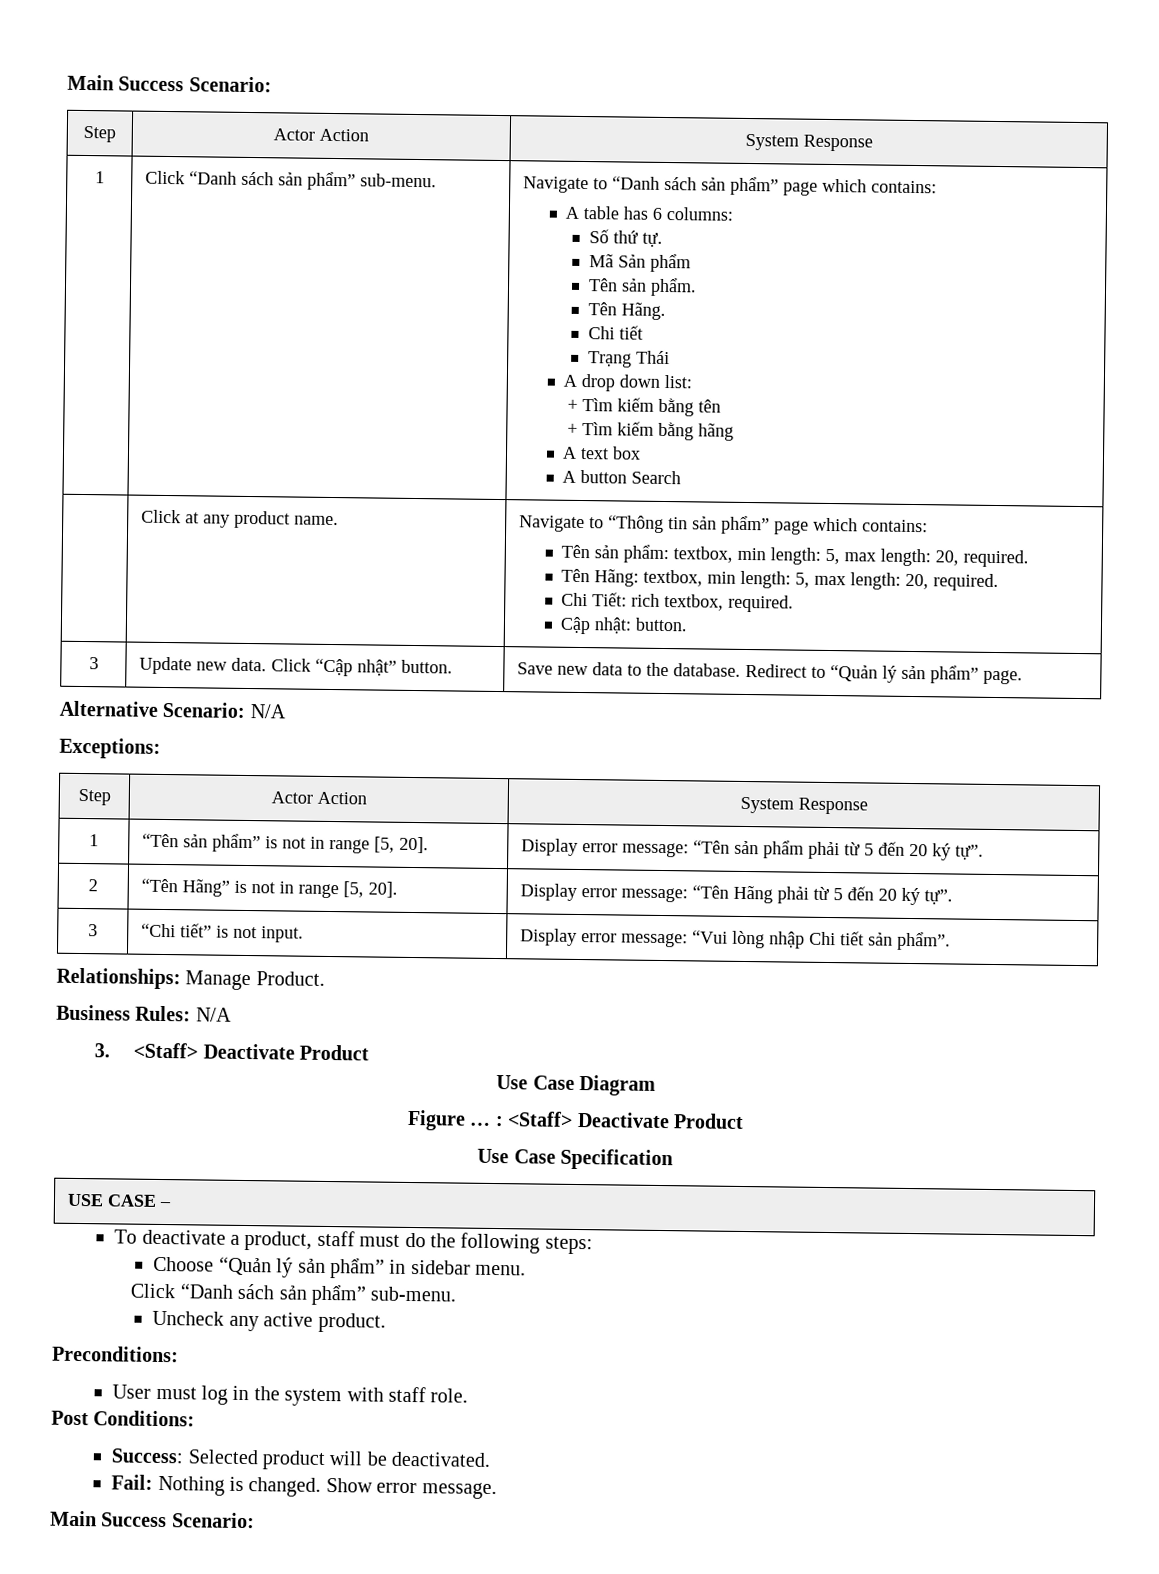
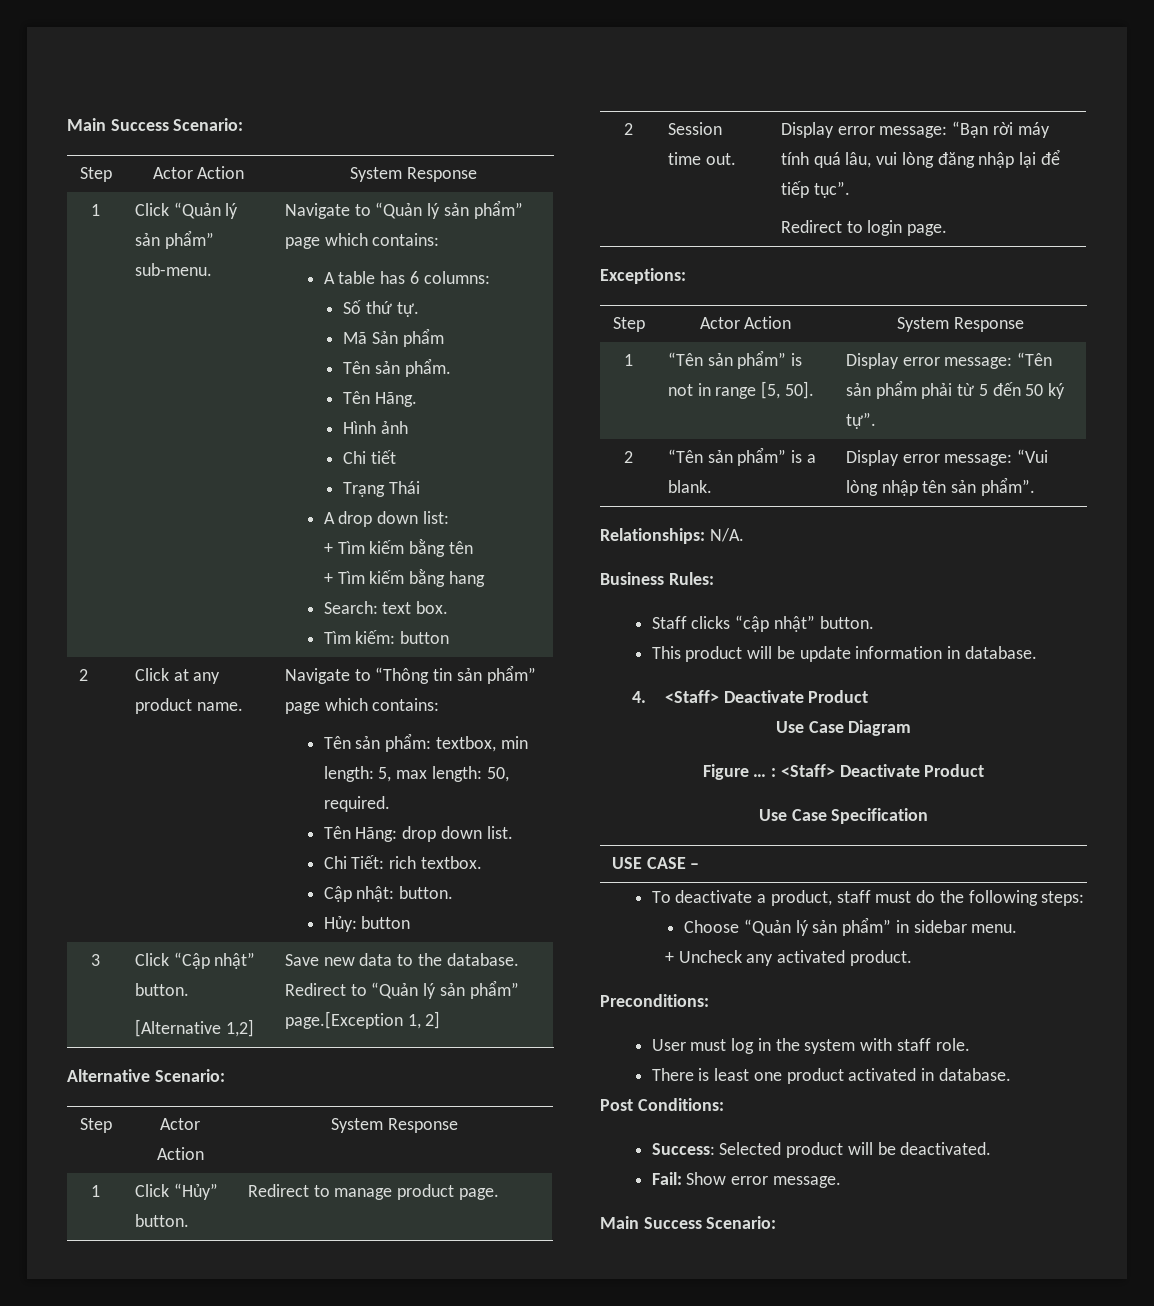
[188,171,274,186] “Danh sách -> [173,202,239,219] “Quản lý
[611,176,697,191] “Danh sách -> [375,202,441,219] “Quản lý
(666, 311) none -> [343,421,408,434] // Hình ảnh
[697,423,734,441] [562,446,642,460] [562,469,682,485] hãng // A text box // A button Search // -> [448,571,485,587] [323,601,449,614] [323,630,450,644] [78,669,88,681] hang // Search: text box. // Tìm kiếm: button // 2
[935,550,960,566] 20, -> [486,767,509,782] 50,
[643,569,1000,592] textbox, min length: 5, max length: 20, required. -> [402,826,513,842] drop down list.
[664,594,795,613] textbox, required. -> [420,856,482,869] textbox.
[88,657,99,670] [138,656,267,675] // 3 | Update new data. -> [323,916,411,932] [91,954,100,966] // Hủy: button // 3 |
(453, 666) none -> [134,1019,254,1037] // [Alternative 1,2]
[982,669,1023,685] page. -> [284,1011,441,1029] page.[Exception 1, 2]
[249,704,286,719] N/A -> [79,1118,112,1133] [160,1118,200,1130] [156,1147,204,1160] [331,1118,458,1133] [91,1185,100,1197] [134,1183,218,1200] [134,1214,189,1227] [247,1184,499,1200] [624,123,633,135] [667,122,722,135] [667,152,736,165] [780,121,1050,138] [780,149,1060,168] [780,181,850,198] [780,220,948,236] // Step | Actor Action | System Response // 1 | Click “Hủy” button. | Redirect to manage product page. // 2 | Session time out. | Display error message: “Bạn rời máy tính quá lâu, vui lòng đăng nhập lại để tiếp tục”. // Redirect to login page.
[398,836,429,854] 20]. -> [784,381,814,399] 50].
[908,843,928,857] 20 -> [1025,384,1044,396] 50
[181,879,398,899] [519,883,953,906] [88,924,98,937] [140,923,304,943] Hãng” is not in range [5, 20]. | Display error message: “Tên Hãng phải từ 5 đến 20 ký tự”. // 3 | “Chi tiết” is not input. -> [707,447,816,466] [667,480,712,493] sản phẩm” is a blank.
[808,931,864,946] Chi tiết -> [922,480,947,493] tên
[185,970,325,991] Manage Product. -> [709,528,744,542] N/A.
[195,1007,232,1022] [94,1043,111,1058] N/A // 3. -> [651,615,874,632] [651,646,1037,662] [632,691,647,703] // Staff clicks “cập nhật” button. // This product will be update information in database. // 4.
[130,1283,457,1306] Click “Danh sách sản phẩm” sub-menu. // -> [664,952,674,963] +
[263,1312,314,1327] active -> [777,950,846,963] activated
(469, 1395) none -> [651,1068,1011,1084] // There is least one product activated in database.
[157,1475,322,1497] Nothing is changed. -> (682, 1178) none

